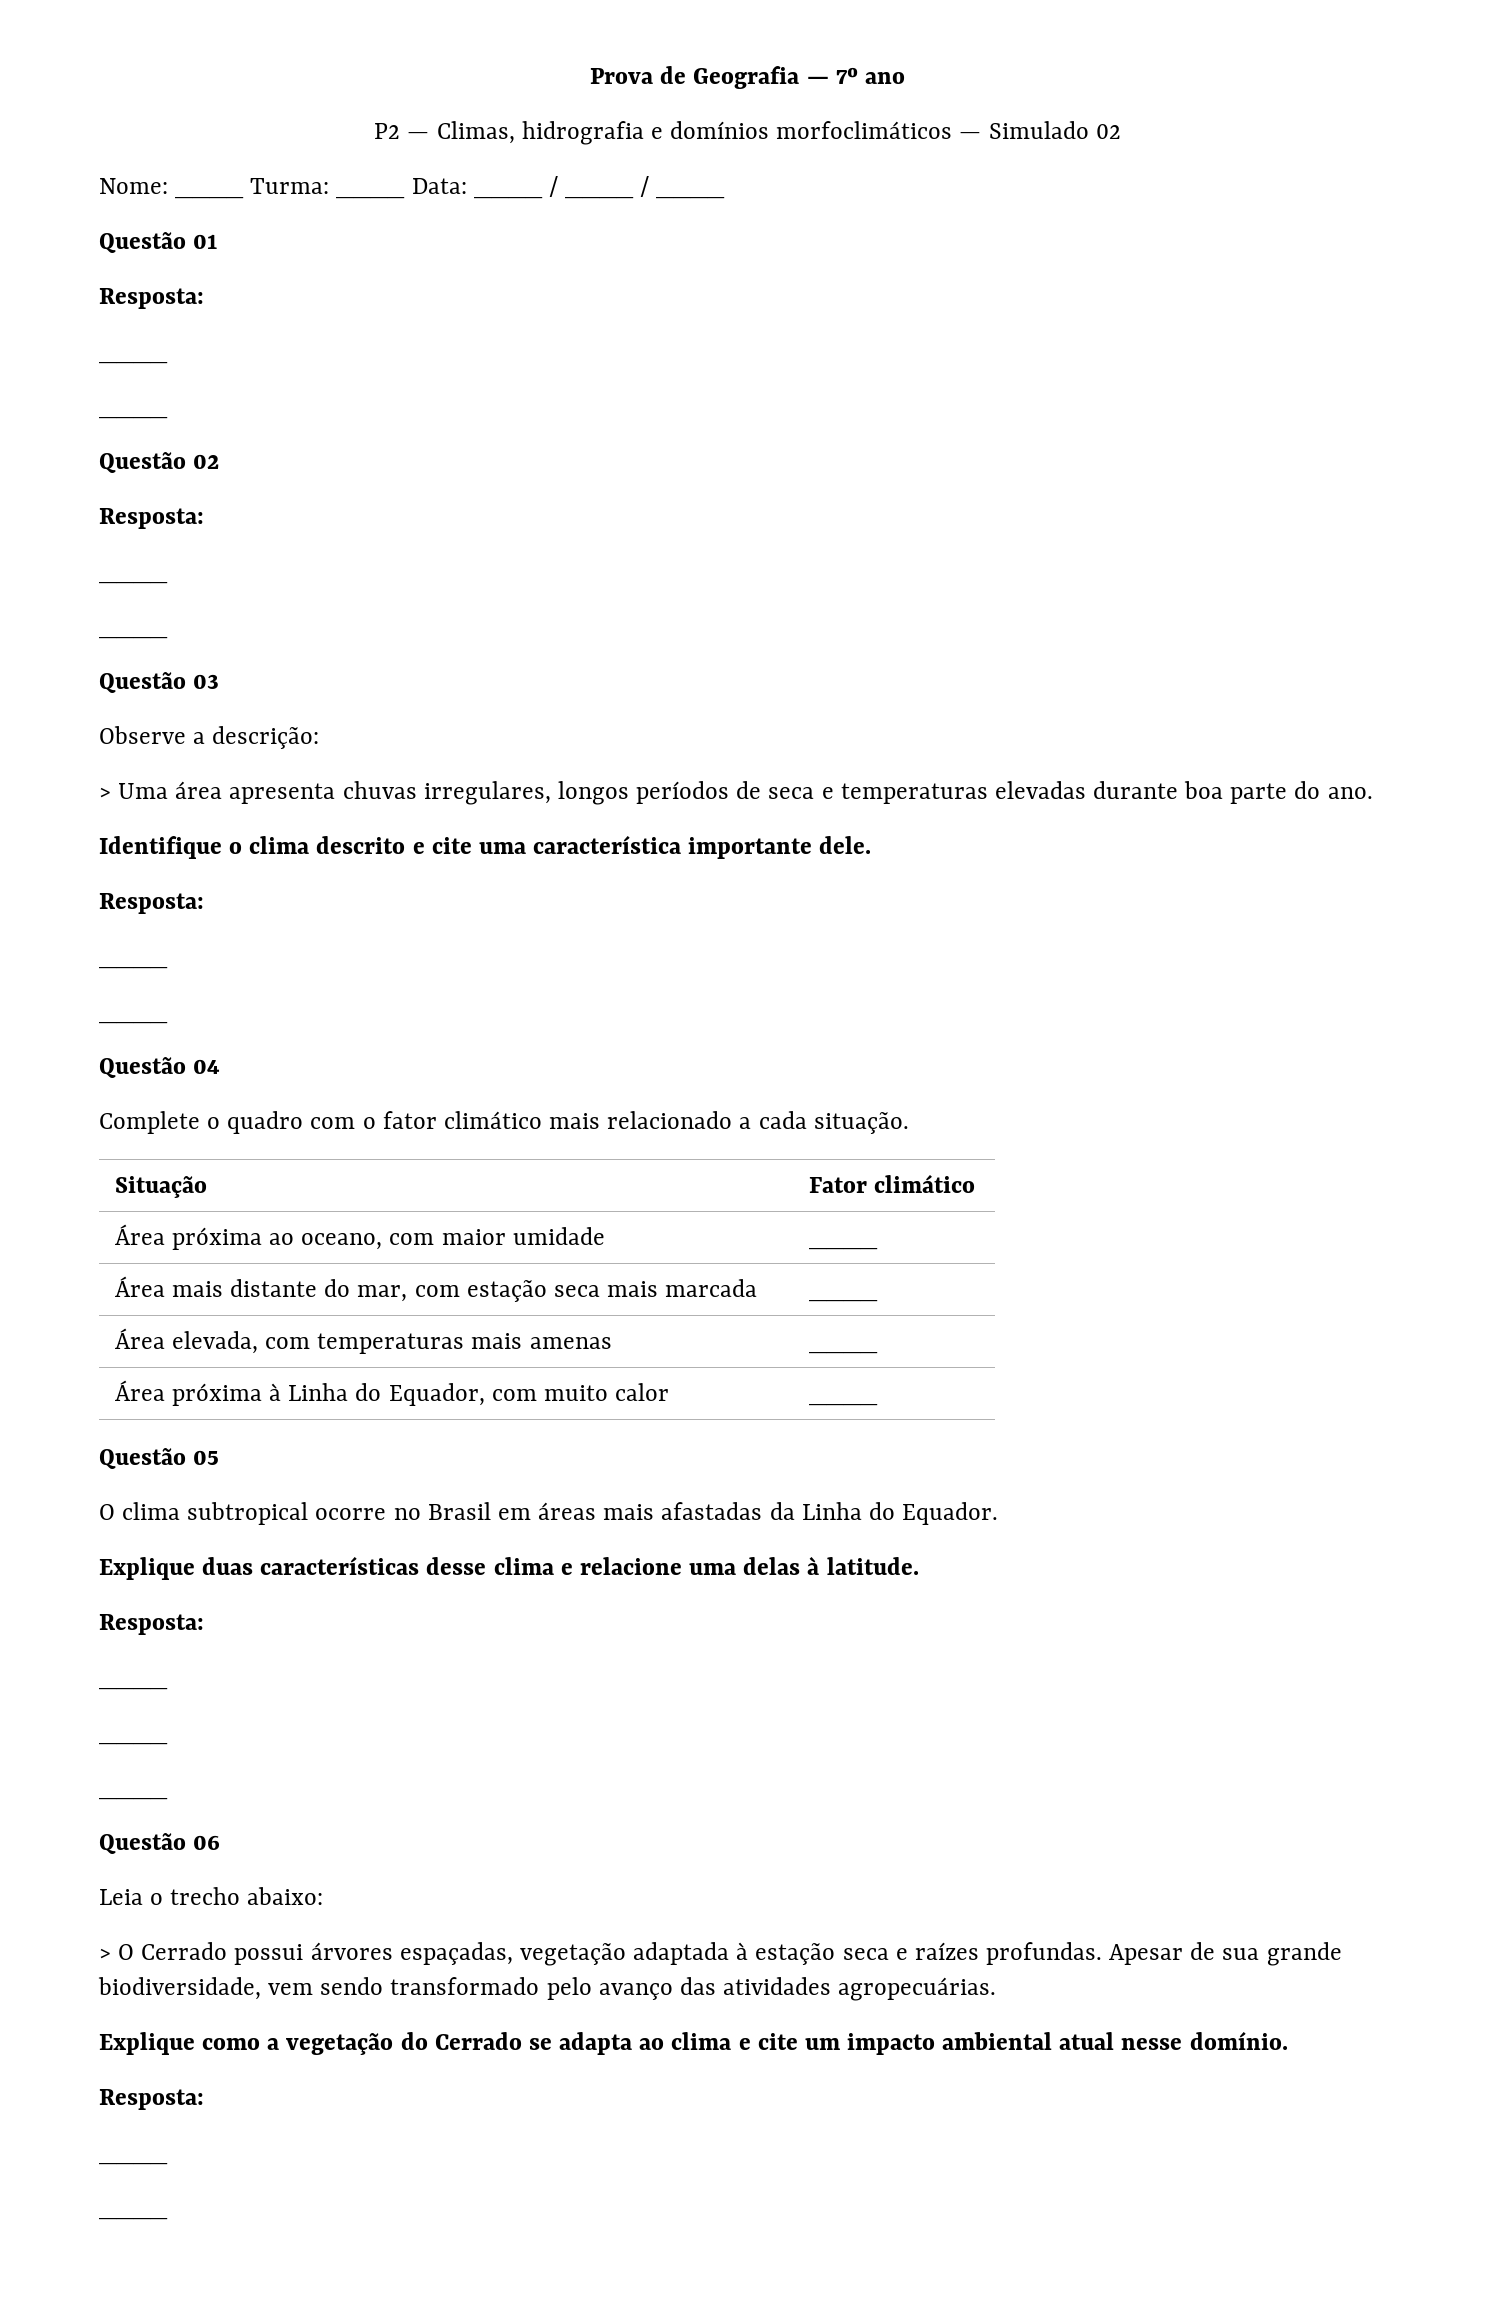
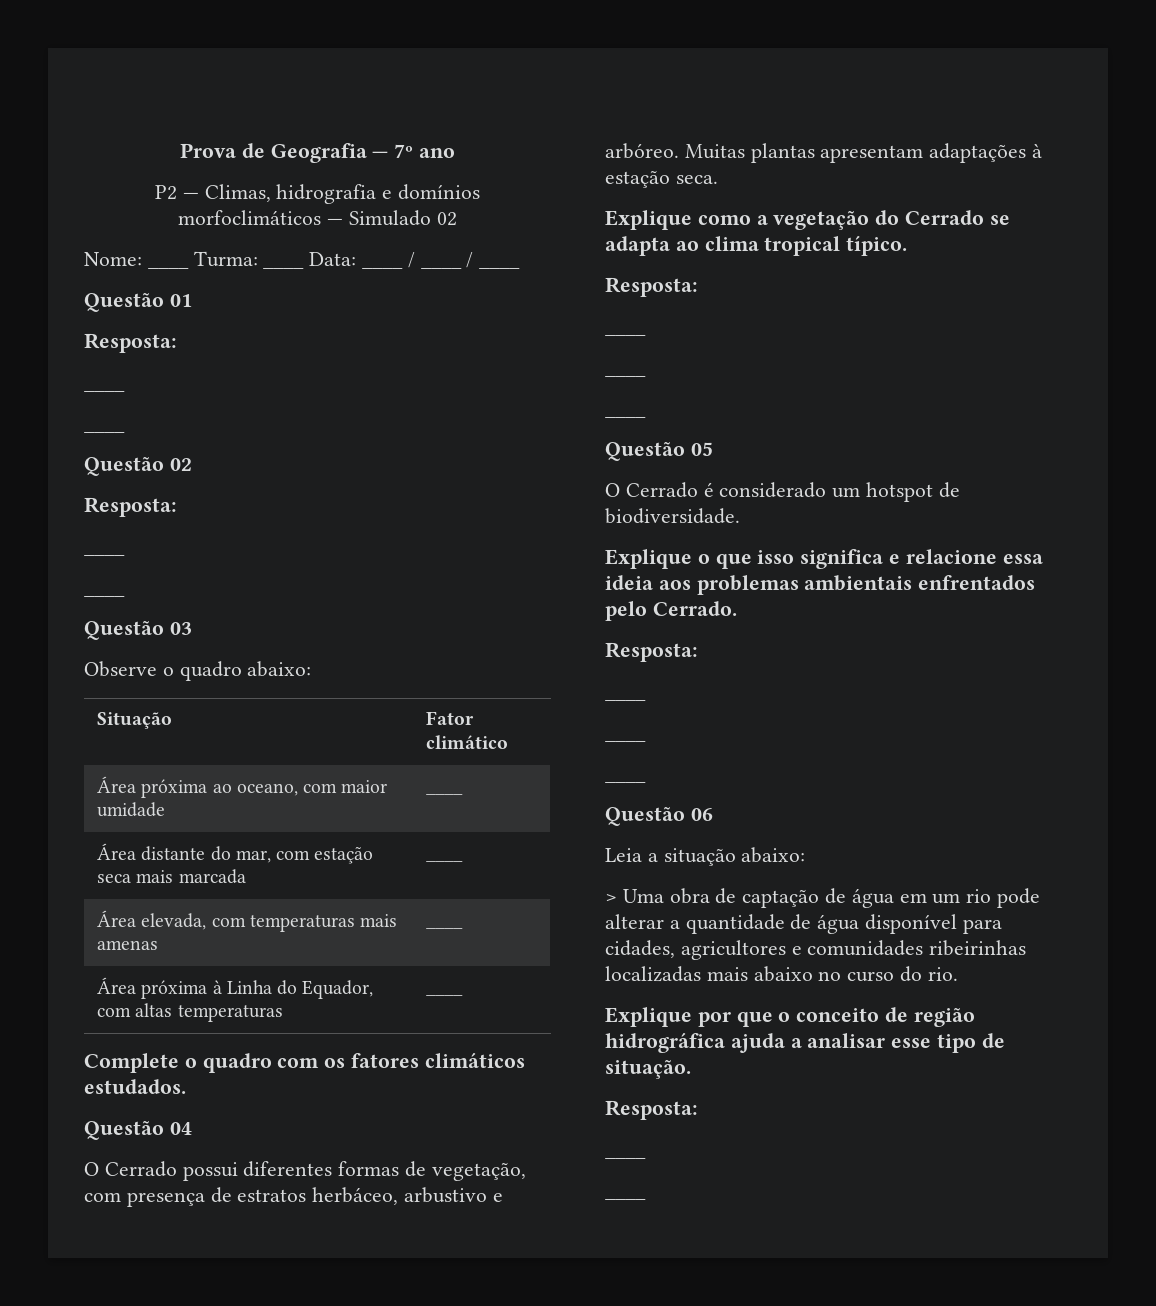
[193,726,320,749] [99,781,1373,805] [99,835,872,859] [99,893,204,914] [99,964,168,969] [99,1019,168,1024] [99,1057,221,1078] [99,1111,909,1134] a descrição: // > Uma área apresenta chuvas irregulares, longos períodos de seca e temperaturas elevadas durante boa parte do ano. // Identifique o clima descrito e cite uma característica importante dele. // Resposta: // ____ // ____ // Questão 04 // Complete o quadro com o fator climático mais relacionado a cada situação. -> [162,661,312,681] o quadro abaixo:
[171,1281,223,1297] mais -> (137, 851) none
[543,1383,670,1401] [808,1401,878,1406] [99,1448,220,1469] [99,1502,999,1525] [99,1556,919,1580] muito calor | ____ // Questão 05 // O clima subtropical ocorre no Brasil em áreas mais afastadas da Linha do Equador. // Explique duas características desse clima e relacione uma delas à latitude. -> [135,1003,283,1022] [426,993,464,996] [84,1053,525,1073] [84,1079,186,1094] [84,1121,192,1140] [84,1161,526,1181] [84,1187,503,1207] [605,143,1043,163] [605,170,718,188] [605,210,1010,230] [605,236,908,256] [605,277,698,297] [605,333,646,336] [605,374,646,377] [605,415,646,418] [605,442,713,461] [605,482,960,502] [605,508,740,524] [605,549,1043,569] [605,575,1036,595] [605,601,737,621] altas temperaturas | ____ // Complete o quadro com os fatores climáticos estudados. // Questão 04 // O Cerrado possui diferentes formas de vegetação, com presença de estratos herbáceo, arbustivo e arbóreo. Muitas plantas apresentam adaptações à estação seca. // Explique como a vegetação do Cerrado se adapta ao clima tropical típico. // Resposta: // ____ // ____ // ____ // Questão 05 // O Cerrado é considerado um hotspot de biodiversidade. // Explique o que isso significa e relacione essa ideia aos problemas ambientais enfrentados pelo Cerrado.
[150,1887,241,1905] o trecho -> [647,848,736,866] a situação
[118,1942,1342,1966] [98,1977,997,2001] [99,2031,1288,2055] O Cerrado possui árvores espaçadas, vegetação adaptada à estação seca e raízes profundas. Apesar de sua grande biodiversidade, vem sendo transformado pelo avanço das atividades agropecuárias. // Explique como a vegetação do Cerrado se adapta ao clima e cite um impacto ambiental atual nesse domínio. -> [622,888,1041,908] [605,914,1002,934] [605,940,1027,960] [605,966,958,982] [605,1007,975,1027] [605,1033,1005,1053] [605,1060,691,1079] Uma obra de captação de água em um rio pode alterar a quantidade de água disponível para cidades, agricultores e comunidades ribeirinhas localizadas mais abaixo no curso do rio. // Explique por que o conceito de região hidrográfica ajuda a analisar esse tipo de situação.

